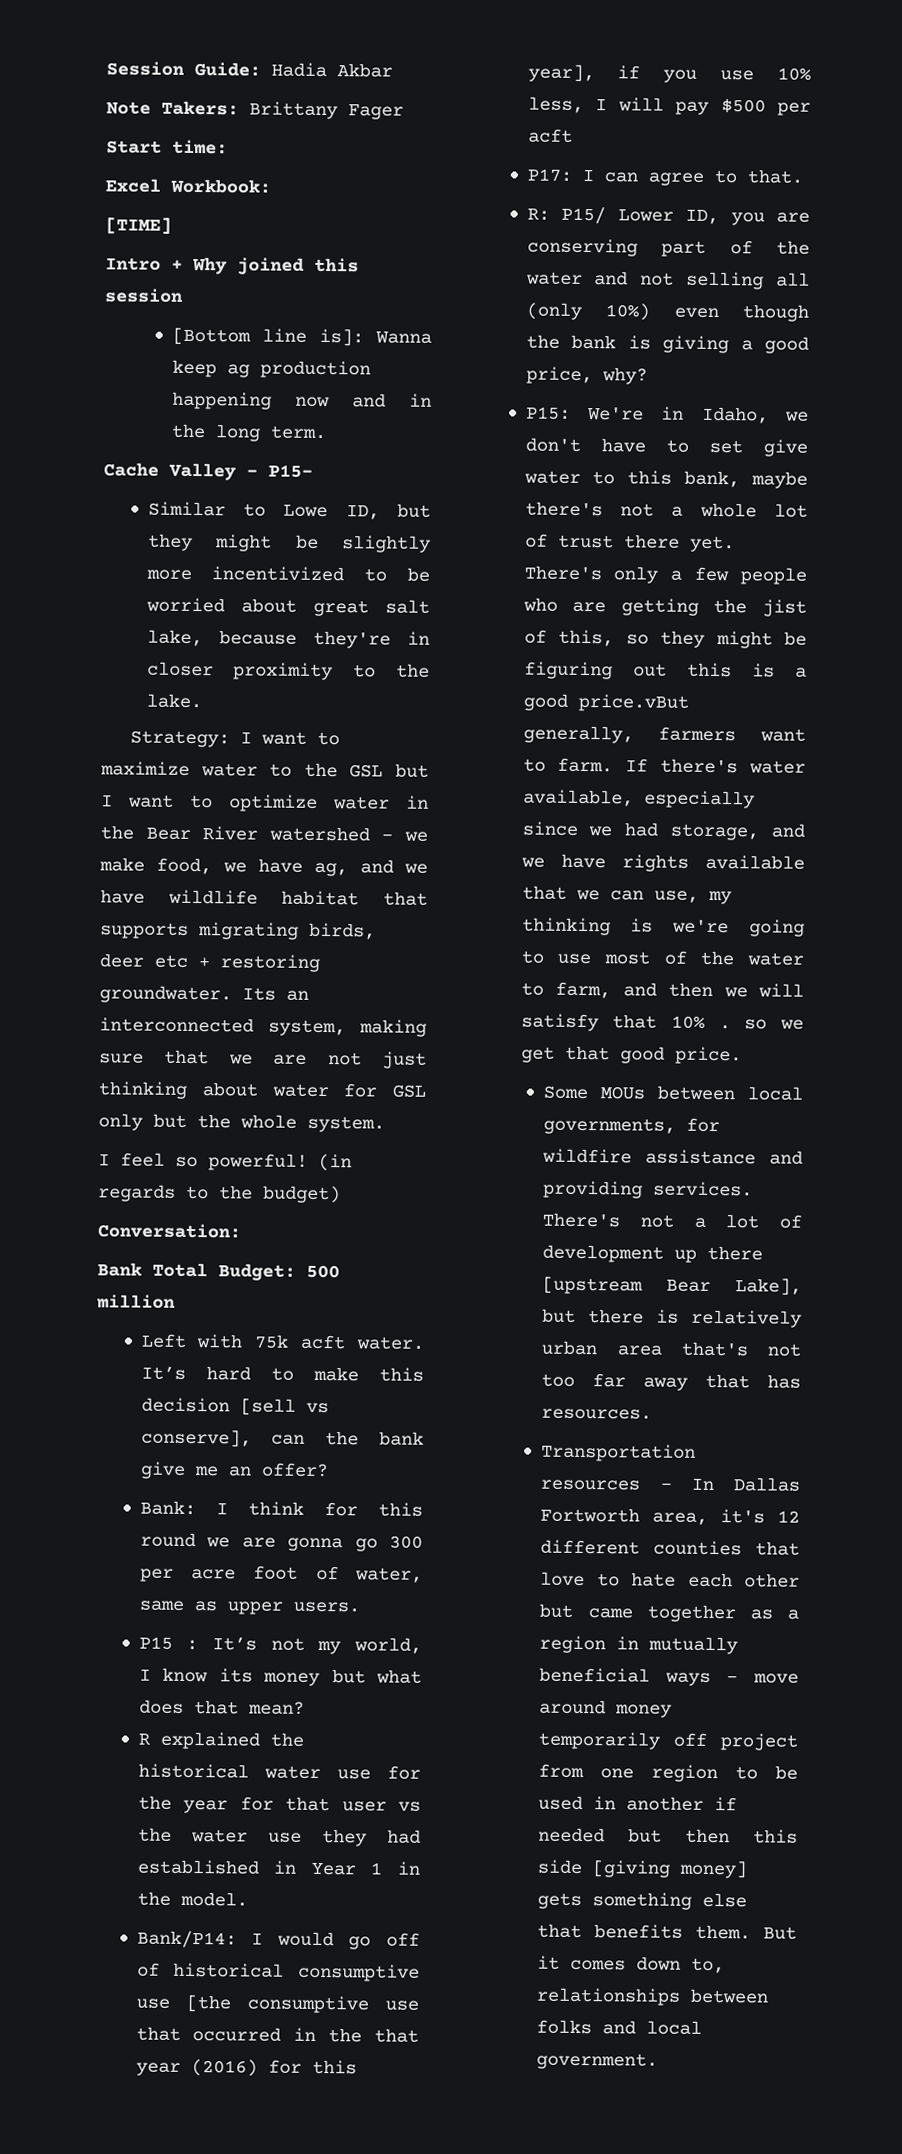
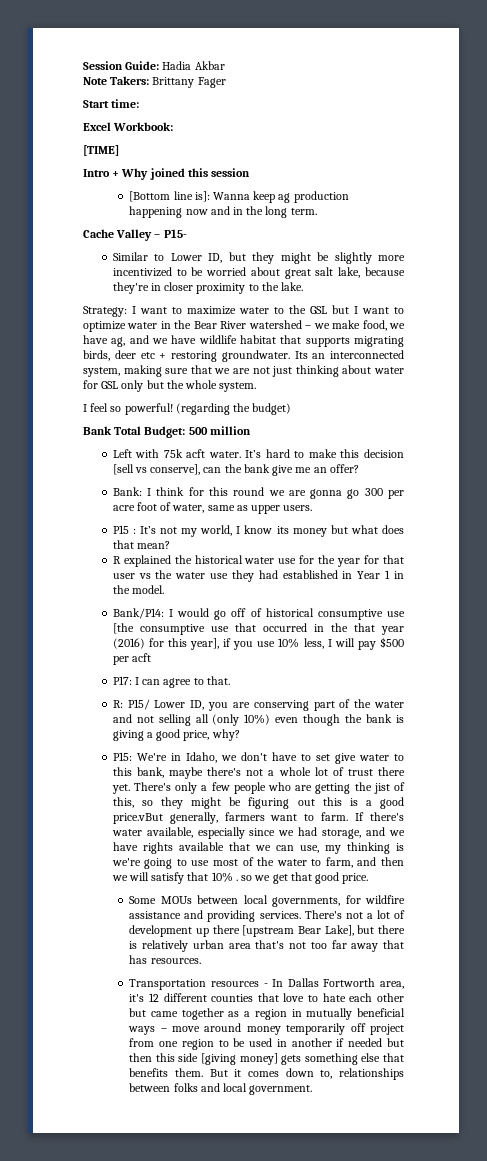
[283,504,329,518] Lowe -> [170,253,202,261] Lower
[318,1153,352,1172] [98,1184,209,1202] (in regards to -> [175,403,230,415] (regarding
[97,1223,241,1239] // Conversation: -> (292, 409) none

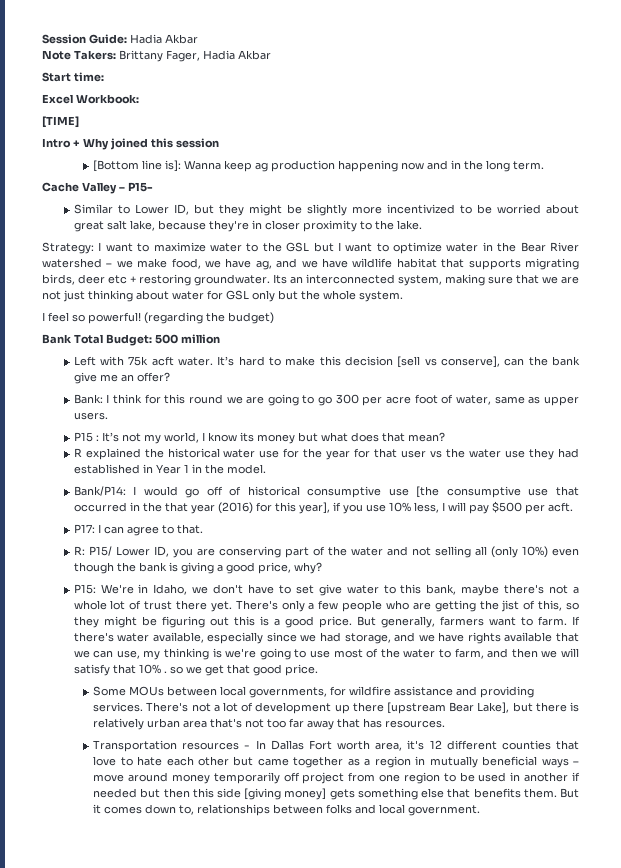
[197,77,226,88] Fager -> [166,50,271,62] Fager, Hadia Akbar
[310,489,343,499] gonna -> [267,394,315,406] going to
[131,653,151,662] acft -> [547,502,573,512] acft.
[112,813,163,824] price.vBut -> [318,616,376,628] price. But
[323,978,376,987] Fortworth -> [308,740,371,750] Fort worth

